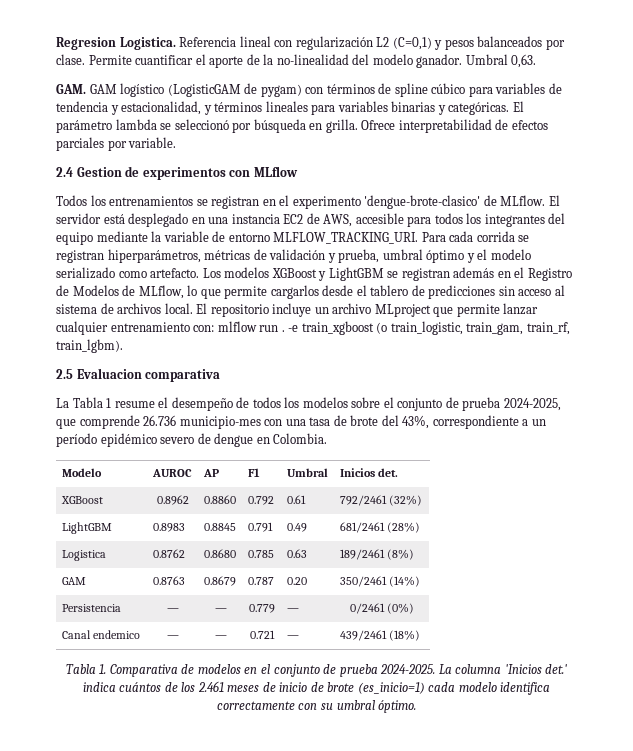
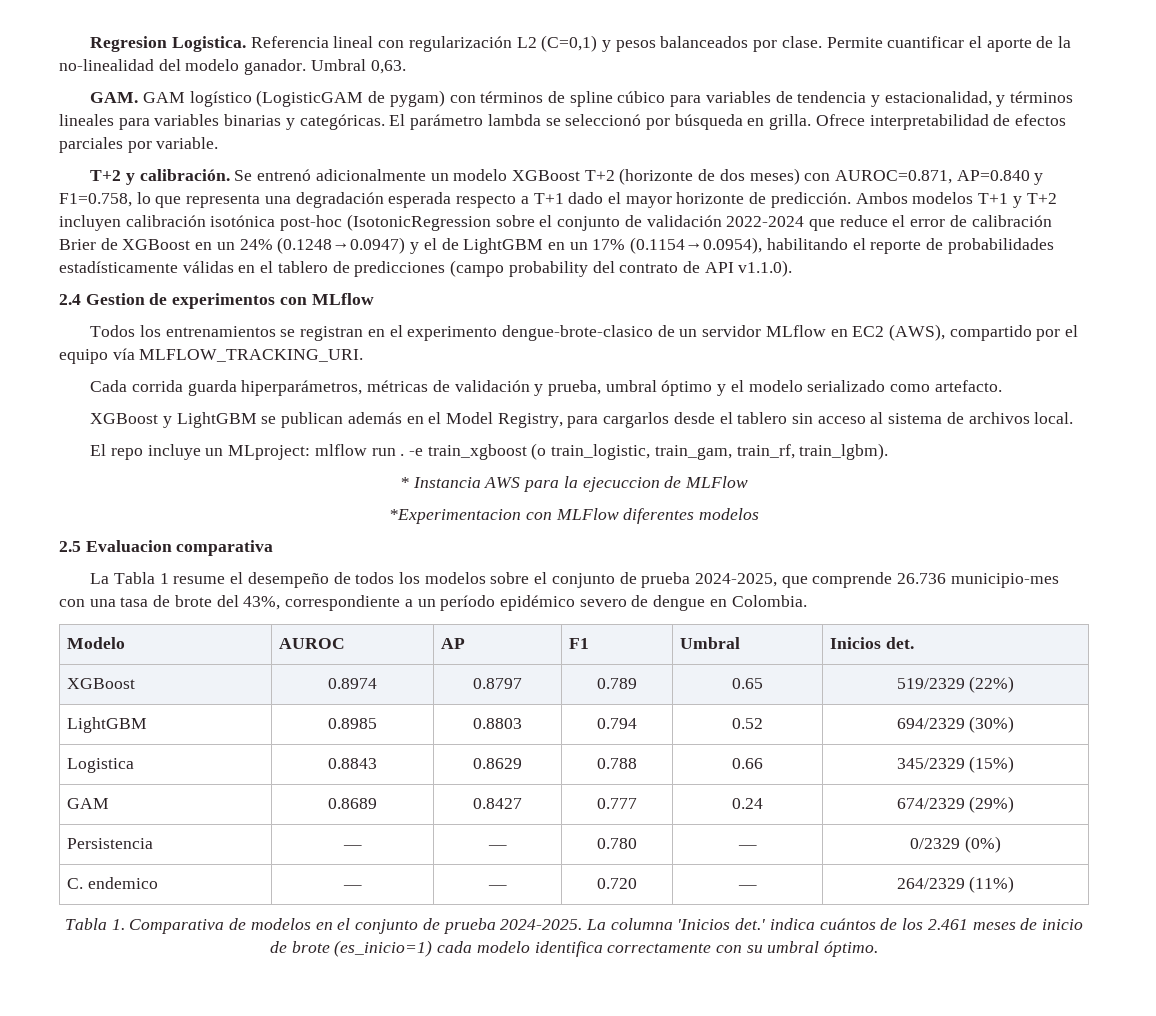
(177, 142) none -> [90,168,1044,185] [59,192,1057,208] [59,214,1052,231] [59,237,1054,254] [59,260,793,277] // T+2 y calibración. Se entrenó adicionalmente un modelo XGBoost T+2 (horizonte de dos meses) con AUROC=0.871, AP=0.840 y F1=0.758, lo que representa una degradación esperada respecto a T+1 dado el mayor horizonte de predicción. Ambos modelos T+1 y T+2 incluyen calibración isotónica post-hoc (IsotonicRegression sobre el conjunto de validación 2022-2024 que reduce el error de calibración Brier de XGBoost en un 24% (0.1248→0.0947) y el de LightGBM en un 17% (0.1154→0.0954), habilitando el reporte de probabilidades estadísticamente válidas en el tablero de predicciones (campo probability del contrato de API v1.1.0).
[364,195,560,209] [56,213,566,227] [56,231,530,245] [56,250,104,263] 'dengue-brote-clasico' de MLflow. El servidor está desplegado en una instancia EC2 de AWS, accesible para todos los integrantes del equipo mediante la variable de entorno MLFLOW_TRACKING_URI. Para cada corrida se registran -> [501,324,1079,341] [59,348,364,364] [90,380,237,396] dengue-brote-clasico de un servidor MLflow en EC2 (AWS), compartido por el equipo vía MLFLOW_TRACKING_URI. // Cada corrida guarda
[202,267,270,278] Los modelos -> (1002, 386) //
[401,268,450,281] registran -> [281,412,344,428] publican
[527,268,572,281] [56,285,268,299] Registro de Modelos de MLflow, lo que permite -> [445,412,599,428] Model Registry, para
[411,285,496,299] de predicciones -> (788, 418) none
[196,303,539,317] [56,321,215,335] El repositorio incluye un archivo MLproject que permite lanzar cualquier entrenamiento con: -> [90,444,311,460] // El repo incluye un MLproject:
(123, 346) none -> [399,476,749,492] [389,508,759,524] // * Instancia AWS para la ejecuccion de MLFlow // *Experimentacion con MLFlow diferentes modelos
[157,495,189,505] [203,495,236,504] [247,496,274,505] [286,495,306,504] [339,495,422,506] [61,522,112,534] [152,523,185,532] [203,523,236,531] [247,522,273,532] [286,523,307,532] [339,522,420,533] [61,550,106,561] [152,549,185,558] [203,549,236,558] [247,550,274,558] [286,549,307,558] [339,549,414,560] [61,577,86,585] [152,576,185,585] [203,576,236,586] [247,577,274,585] [286,577,307,585] [339,576,420,587] 0.8962 | 0.8860 | 0.792 | 0.61 | 792/2461 (32%) // LightGBM | 0.8983 | 0.8845 | 0.791 | 0.49 | 681/2461 (28%) // Logistica | 0.8762 | 0.8680 | 0.785 | 0.63 | 189/2461 (8%) // GAM | 0.8763 | 0.8679 | 0.787 | 0.20 | 350/2461 (14%) -> [328,678,377,689] [473,678,522,689] [597,678,637,689] [732,678,763,689] [896,676,1015,693] [66,717,147,733] [328,718,377,729] [473,718,522,729] [597,718,637,729] [732,718,763,729] [896,716,1015,733] [66,758,134,773] [328,758,377,769] [473,758,522,769] [597,758,637,769] [732,758,763,769] [896,756,1015,773] [66,798,109,809] [328,798,377,809] [473,798,522,809] [597,798,637,809] [732,798,763,809] [896,796,1015,813] 0.8974 | 0.8797 | 0.789 | 0.65 | 519/2329 (22%) // LightGBM | 0.8985 | 0.8803 | 0.794 | 0.52 | 694/2329 (30%) // Logistica | 0.8843 | 0.8629 | 0.788 | 0.66 | 345/2329 (15%) // GAM | 0.8689 | 0.8427 | 0.777 | 0.24 | 674/2329 (29%)
[249,604,275,613] [286,608,299,612] [349,603,385,614] 0.779 | — | 0/2461 -> [597,838,637,849] [737,845,757,849] [910,838,961,849] 0.780 | — | 0/2329
[61,630,91,639] Canal -> [66,878,83,889] C.
[250,630,275,639] [286,635,299,639] [339,630,420,641] 0.721 | — | 439/2461 (18%) -> [597,878,637,889] [737,885,757,889] [896,876,1015,893] 0.720 | — | 264/2329 (11%)

